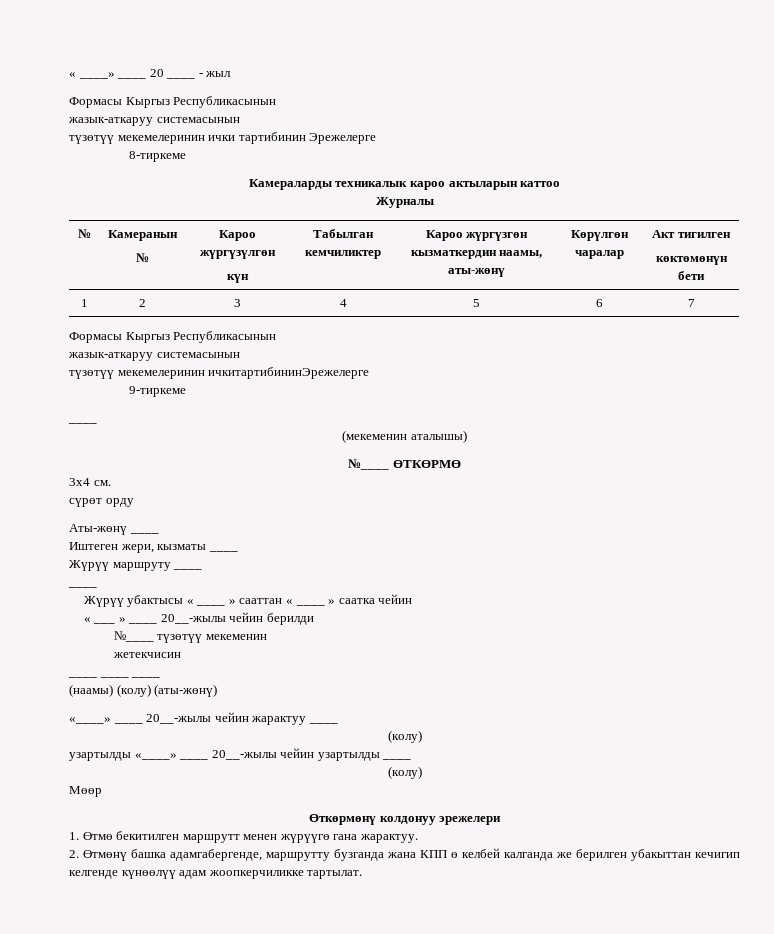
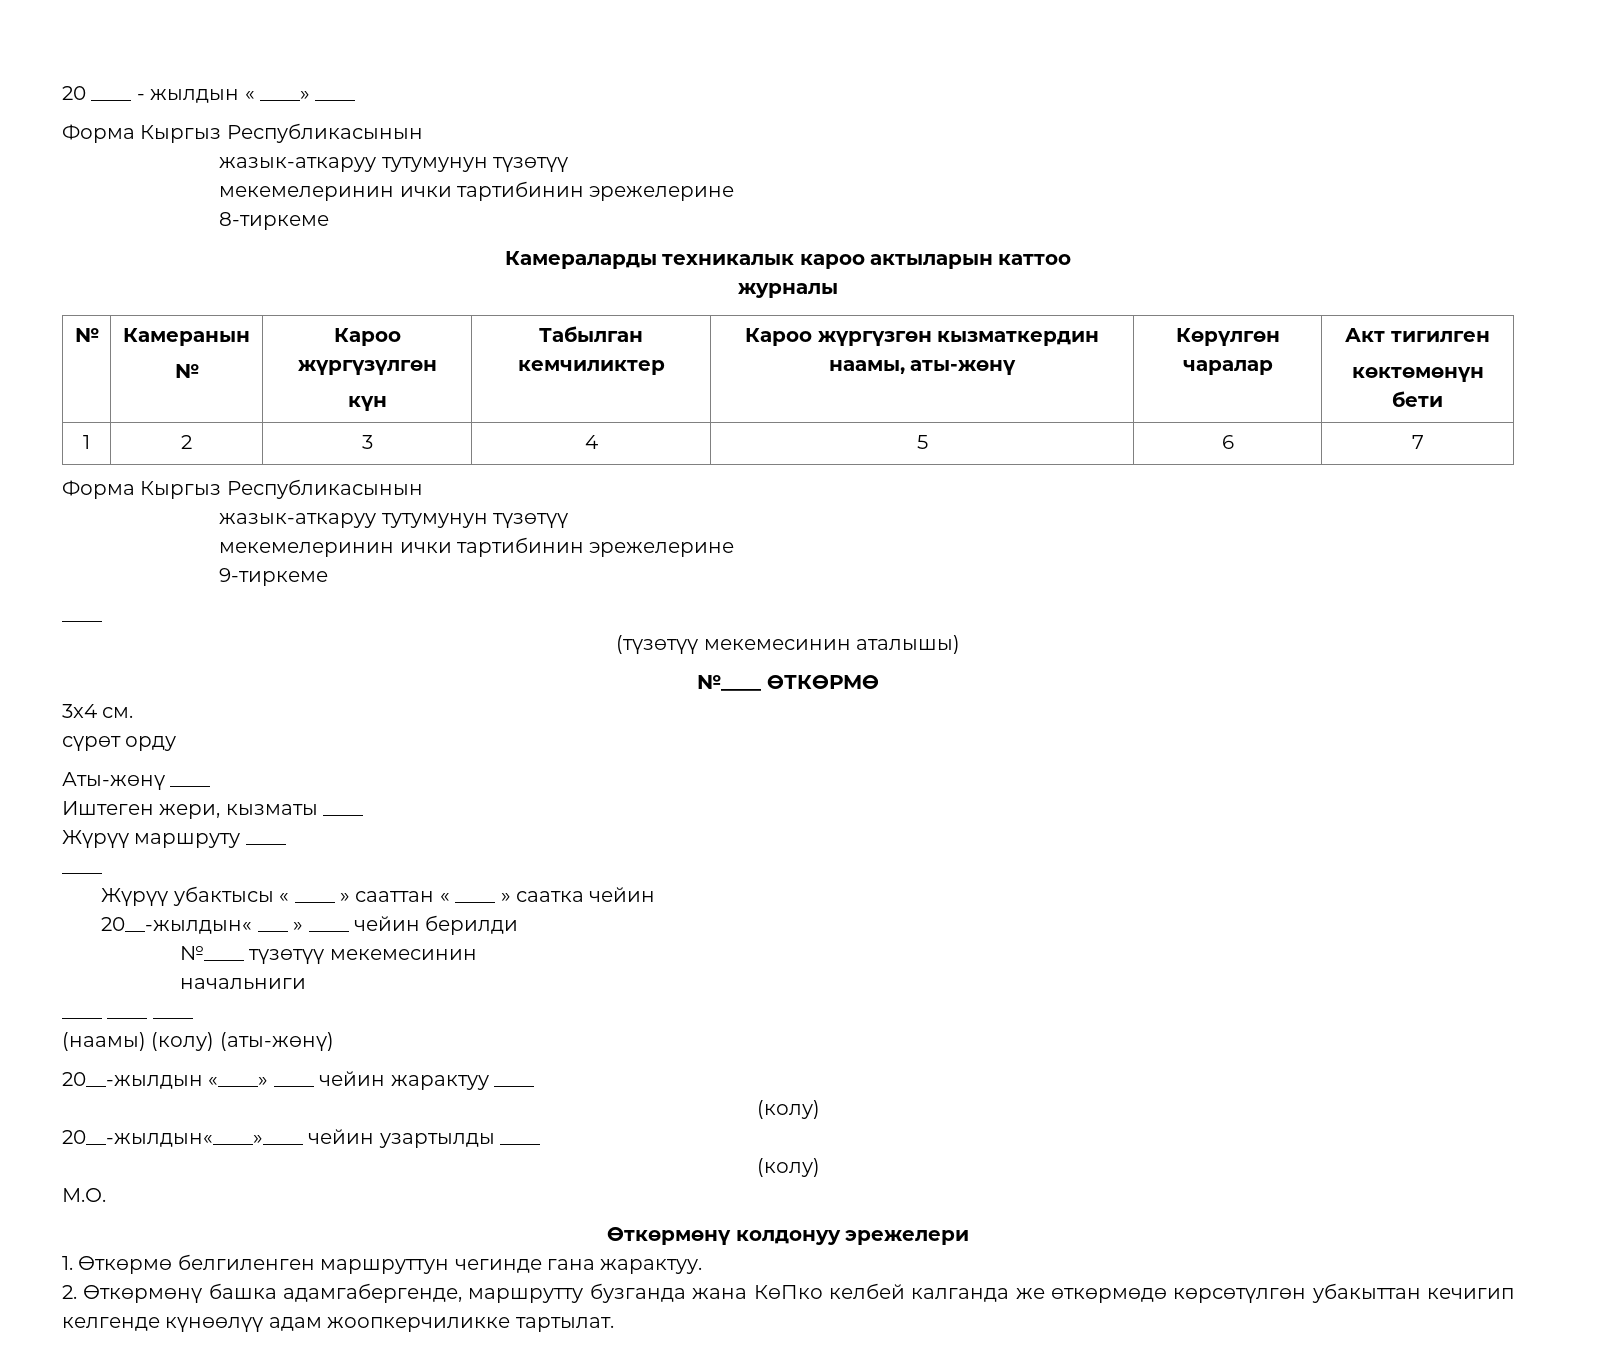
(69, 74) none -> [62,86,86,100] [91,100,132,101] [136,89,240,103] 20 ____ - жылдын
[149,69,164,77] [166,77,196,79] [198,71,232,77] [69,96,277,108] [68,117,240,126] [69,132,377,144] 20 ____ - жыл // Формасы Кыргыз Республикасынын // жазык-аткаруу системасынын // түзөтүү мекемелеринин ички тартибинин Эрежелерге -> [62,123,423,143] [219,157,569,172] [219,181,735,201] // Форма Кыргыз Республикасынын // жазык-аткаруу тутумунун түзөтүү // мекемелеринин ички тартибинин эрежелерине
[375,197,434,208] Журналы -> [738,283,838,298] журналы
[69,331,277,343] [68,352,240,361] [69,367,370,379] Формасы Кыргыз Республикасынын // жазык-аткаруу системасынын // түзөтүү мекемелеринин ичкитартибининЭрежелерге -> [62,479,423,499] [219,513,569,528] [219,537,735,557] Форма Кыргыз Республикасынын // жазык-аткаруу тутумунун түзөтүү // мекемелеринин ички тартибинин эрежелерине
[342,430,408,443] (мекеменин -> [616,635,851,654] (түзөтүү мекемесинин
[83,617,91,622] « -> [101,917,253,934] 20__-жылдын«
[160,614,226,624] 20__-жылы -> (349, 931) none
[205,634,267,640] [112,652,181,658] мекеменин // жетекчисин -> [329,949,477,960] [179,978,306,990] мекемесинин // начальниги
[69,714,212,724] «____» ____ 20__-жылы -> [62,1072,314,1089] 20__-жылдын «____» ____
[69,750,277,761] узартылды «____» ____ 20__-жылы -> [62,1130,303,1147] 20__-жылдын«____»____
[69,786,102,797] Мөөр -> [62,1188,106,1202] М.О.
[82,831,330,843] Өтмө бекитилген маршрутт менен жүрүүгө -> [78,1254,542,1274] Өткөрмө белгиленген маршруттун чегинде
[83,850,127,861] Өтмөнү -> [83,1285,203,1303] Өткөрмөнү
[420,850,458,858] КПП ө -> [753,1285,823,1299] КөПко
[576,849,627,861] берилген -> [1050,1288,1307,1303] өткөрмөдө көрсөтүлгөн

